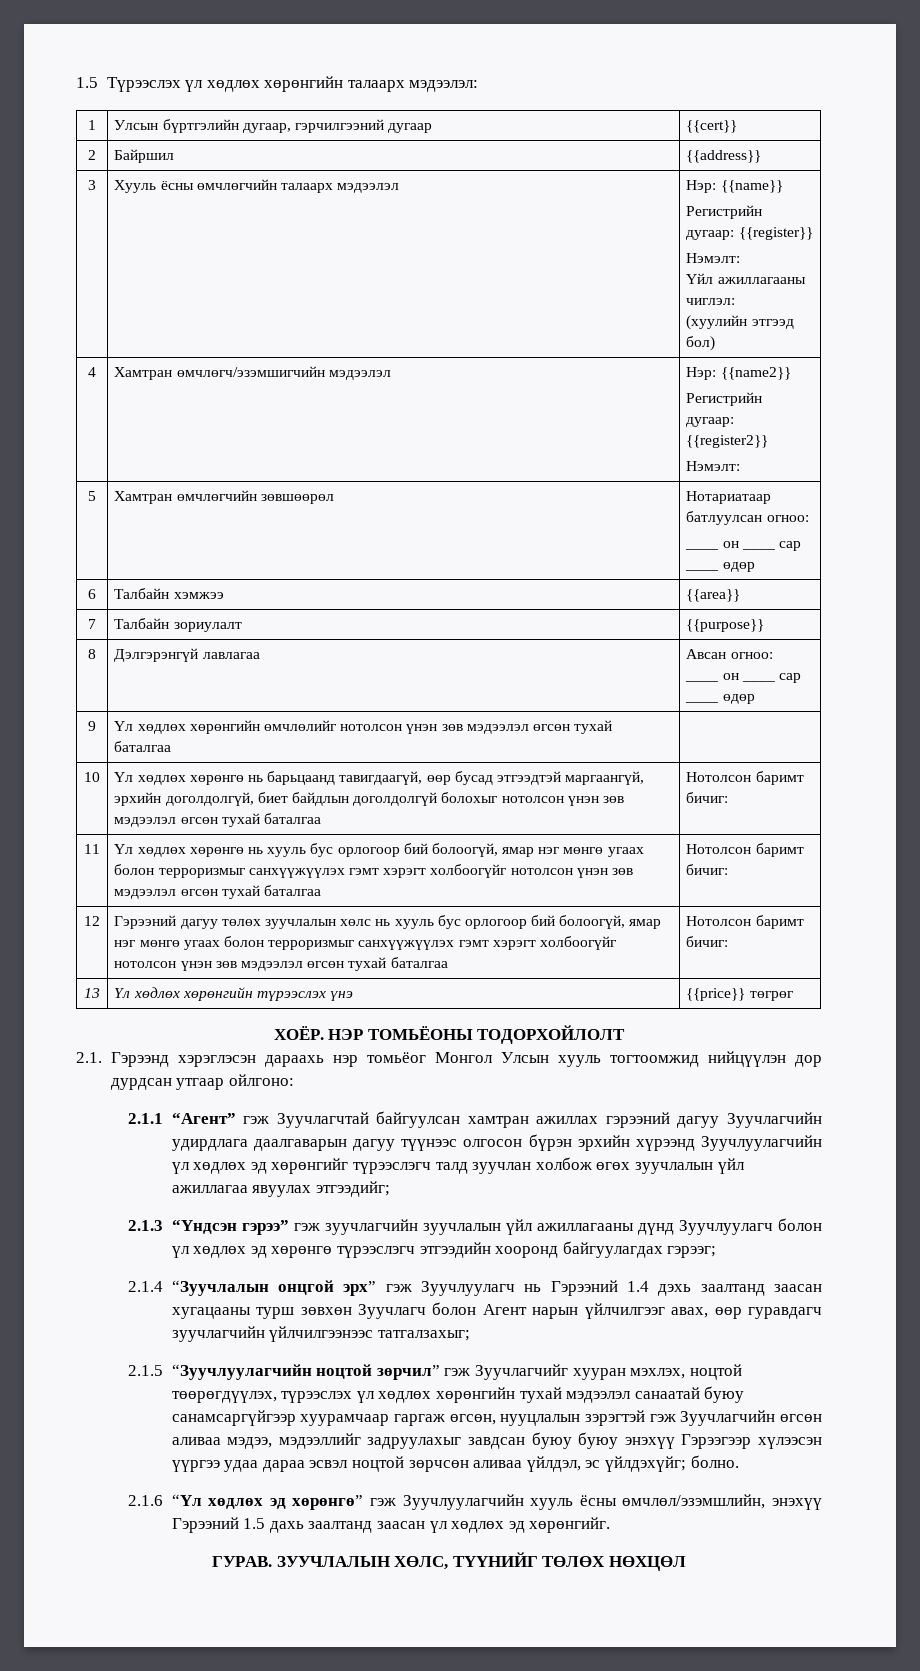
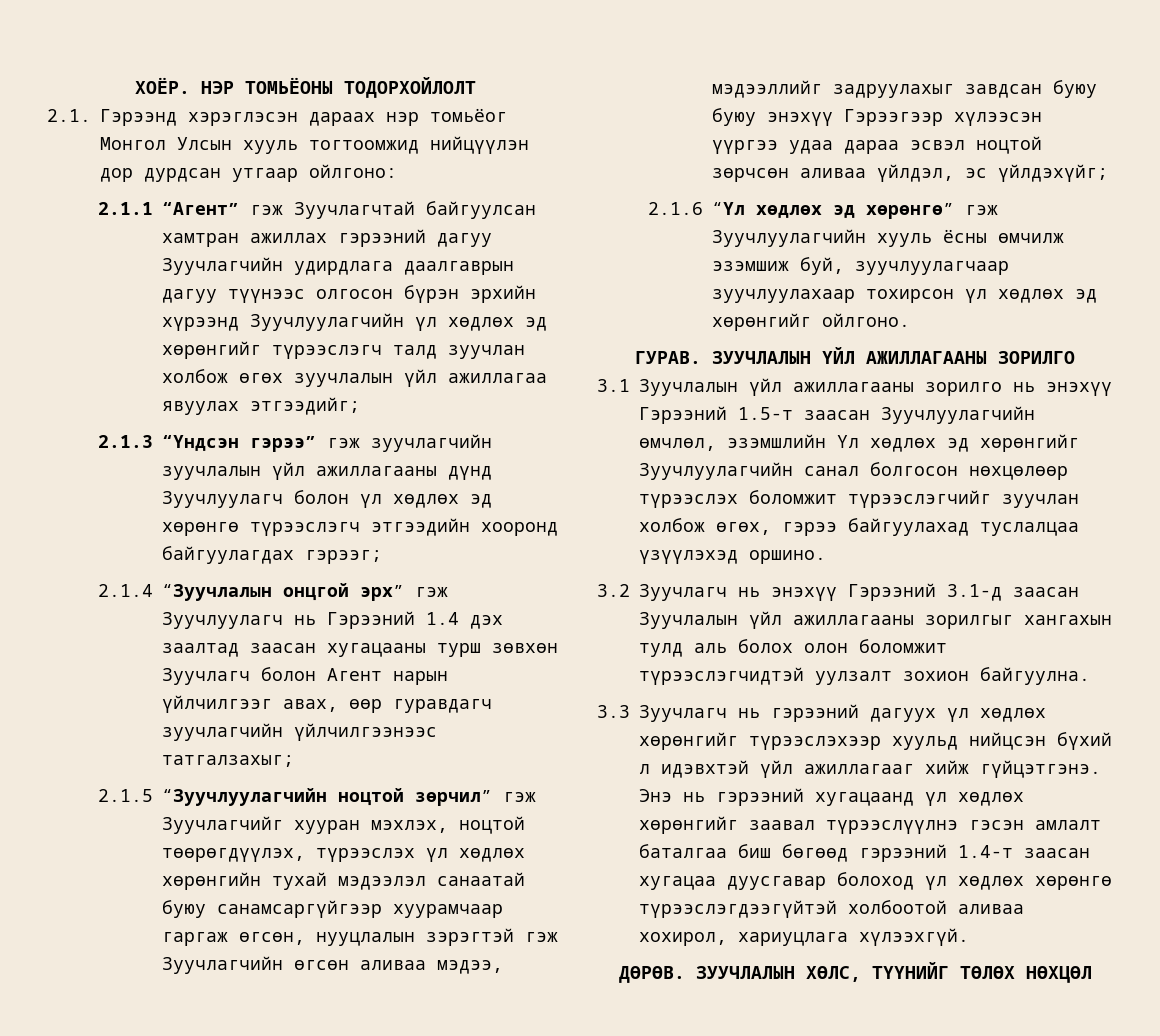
[76,76,479,92] [88,120,96,130] [114,119,433,133] [686,120,738,133] [88,150,96,160] [114,149,175,163] [686,150,762,163] [88,180,96,190] [114,179,400,193] [686,180,783,193] [686,205,763,219] [686,227,813,240] [686,253,741,263] [686,273,806,284] [686,298,736,305] [686,315,794,330] [686,336,716,351] [88,367,96,377] [114,366,391,380] [686,367,791,380] [686,392,763,406] [686,417,735,427] [686,435,769,448] [686,461,741,471] [88,491,96,501] [114,490,334,504] [686,491,772,504] [686,511,809,525] [685,548,719,550] [722,541,739,548] [741,541,801,551] [685,562,755,572] [88,589,96,599] [114,588,224,599] [686,589,741,602] [88,619,96,629] [114,618,242,632] [686,619,765,632] [88,649,96,659] [114,648,260,662] [686,649,773,659] [685,680,719,682] [722,673,739,680] [741,673,801,683] [685,694,755,704] [88,721,96,731] [114,720,613,734] [114,741,172,752] [84,772,100,782] [114,771,645,785] [114,792,624,806] [114,813,321,827] [686,771,804,785] [686,792,729,803] [84,844,100,854] [114,843,644,857] [114,864,633,878] [114,885,321,899] [686,843,804,857] [686,864,729,875] [84,916,100,926] [114,915,662,929] [114,936,616,950] [114,957,448,971] [686,915,804,929] [686,936,729,947] [84,988,100,998] [114,987,354,1001] [686,988,793,1001] 1.5 Түрээслэх үл хөдлөх хөрөнгийн талаарх мэдээлэл: // 1 | Улсын бүртгэлийн дугаар, гэрчилгээний дугаар | {{cert}} // 2 | Байршил | {{address}} // 3 | Хууль ёсны өмчлөгчийн талаарх мэдээлэл | Нэр: {{name}} // Регистрийн дугаар: {{register}} // Нэмэлт: // Үйл ажиллагааны чиглэл: // (хуулийн этгээд бол) // 4 | Хамтран өмчлөгч/эзэмшигчийн мэдээлэл | Нэр: {{name2}} // Регистрийн дугаар: {{register2}} // Нэмэлт: // 5 | Хамтран өмчлөгчийн зөвшөөрөл | Нотариатаар батлуулсан огноо: // ____ он ____ сар ____ өдөр // 6 | Талбайн хэмжээ | {{area}} // 7 | Талбайн зориулалт | {{purpose}} // 8 | Дэлгэрэнгүй лавлагаа | Авсан огноо: // ____ он ____ сар ____ өдөр // 9 | Үл хөдлөх хөрөнгийн өмчлөлийг нотолсон үнэн зөв мэдээлэл өгсөн тухай баталгаа | // 10 | Үл хөдлөх хөрөнгө нь барьцаанд тавигдаагүй, өөр бусад этгээдтэй маргаангүй, эрхийн доголдолгүй, биет байдлын доголдолгүй болохыг нотолсон үнэн зөв мэдээлэл өгсөн тухай баталгаа | Нотолсон баримт бичиг: // 11 | Үл хөдлөх хөрөнгө нь хууль бус орлогоор бий болоогүй, ямар нэг мөнгө угаах болон терроризмыг санхүүжүүлэх гэмт хэрэгт холбоогүйг нотолсон үнэн зөв мэдээлэл өгсөн тухай баталгаа | Нотолсон баримт бичиг: // 12 | Гэрээний дагуу төлөх зуучлалын хөлс нь хууль бус орлогоор бий болоогүй, ямар нэг мөнгө угаах болон терроризмыг санхүүжүүлэх гэмт хэрэгт холбоогүйг нотолсон үнэн зөв мэдээлэл өгсөн тухай баталгаа | Нотолсон баримт бичиг: // 13 | Үл хөдлөх хөрөнгийн түрээслэх үнэ | {{price}} төгрөг // -> (134, 85) none
[264,1055,324,1067] дараахь -> [309,112,375,126] дараах
[253,1139,347,1151] даалгаварын -> [403,261,514,275] даалгаврын
[658,1284,765,1296] дэхь заалтанд -> [469,615,503,629] [161,643,239,657] дэх заалтад
[690,1455,739,1468] болно. -> (1108, 173) none
[622,1494,822,1510] [171,1517,611,1533] өмчлөл/эзэмшлийн, энэхүү Гэрээний 1.5 дахь заалтанд заасан үл хөдлөх эд хөрөнгийг. -> [997,233,1064,243] [711,257,1009,275] [711,289,1097,303] [711,313,910,331] өмчилж эзэмшиж буй, зуучлуулагчаар зуучлуулахаар тохирсон үл хөдлөх эд хөрөнгийг ойлгоно.
(390, 1561) none -> [822,347,1075,364] [597,378,1112,396] [639,406,1035,424] [639,434,1079,452] [639,462,1068,480] [639,490,1079,508] [639,518,1079,536] [639,550,826,564] [597,583,1079,601] [639,611,1112,629] [639,639,947,657] [639,667,1090,685] [597,704,1046,722] [639,732,1112,750] [639,760,1101,778] [639,788,1024,806] [639,816,1101,834] [639,844,1090,862] [639,872,1112,890] [639,900,1024,918] [639,928,969,946] [618,966,795,983] ҮЙЛ АЖИЛЛАГААНЫ ЗОРИЛГО // 3.1 Зуучлалын үйл ажиллагааны зорилго нь энэхүү Гэрээний 1.5-т заасан Зуучлуулагчийн өмчлөл, эзэмшлийн Үл хөдлөх эд хөрөнгийг Зуучлуулагчийн санал болгосон нөхцөлөөр түрээслэх боломжит түрээслэгчийг зуучлан холбож өгөх, гэрээ байгуулахад туслалцаа үзүүлэхэд оршино. // 3.2 Зуучлагч нь энэхүү Гэрээний 3.1-д заасан Зуучлалын үйл ажиллагааны зорилгыг хангахын тулд аль болох олон боломжит түрээслэгчидтэй уулзалт зохион байгуулна. // 3.3 Зуучлагч нь гэрээний дагуух үл хөдлөх хөрөнгийг түрээслэхээр хуульд нийцсэн бүхий л идэвхтэй үйл ажиллагааг хийж гүйцэтгэнэ. Энэ нь гэрээний хугацаанд үл хөдлөх хөрөнгийг заавал түрээслүүлнэ гэсэн амлалт баталгаа биш бөгөөд гэрээний 1.4-т заасан хугацаа дуусгавар болоход үл хөдлөх хөрөнгө түрээслэгдээгүйтэй холбоотой аливаа хохирол, хариуцлага хүлээхгүй. // ДӨРӨВ. ЗУУЧЛАЛЫН

